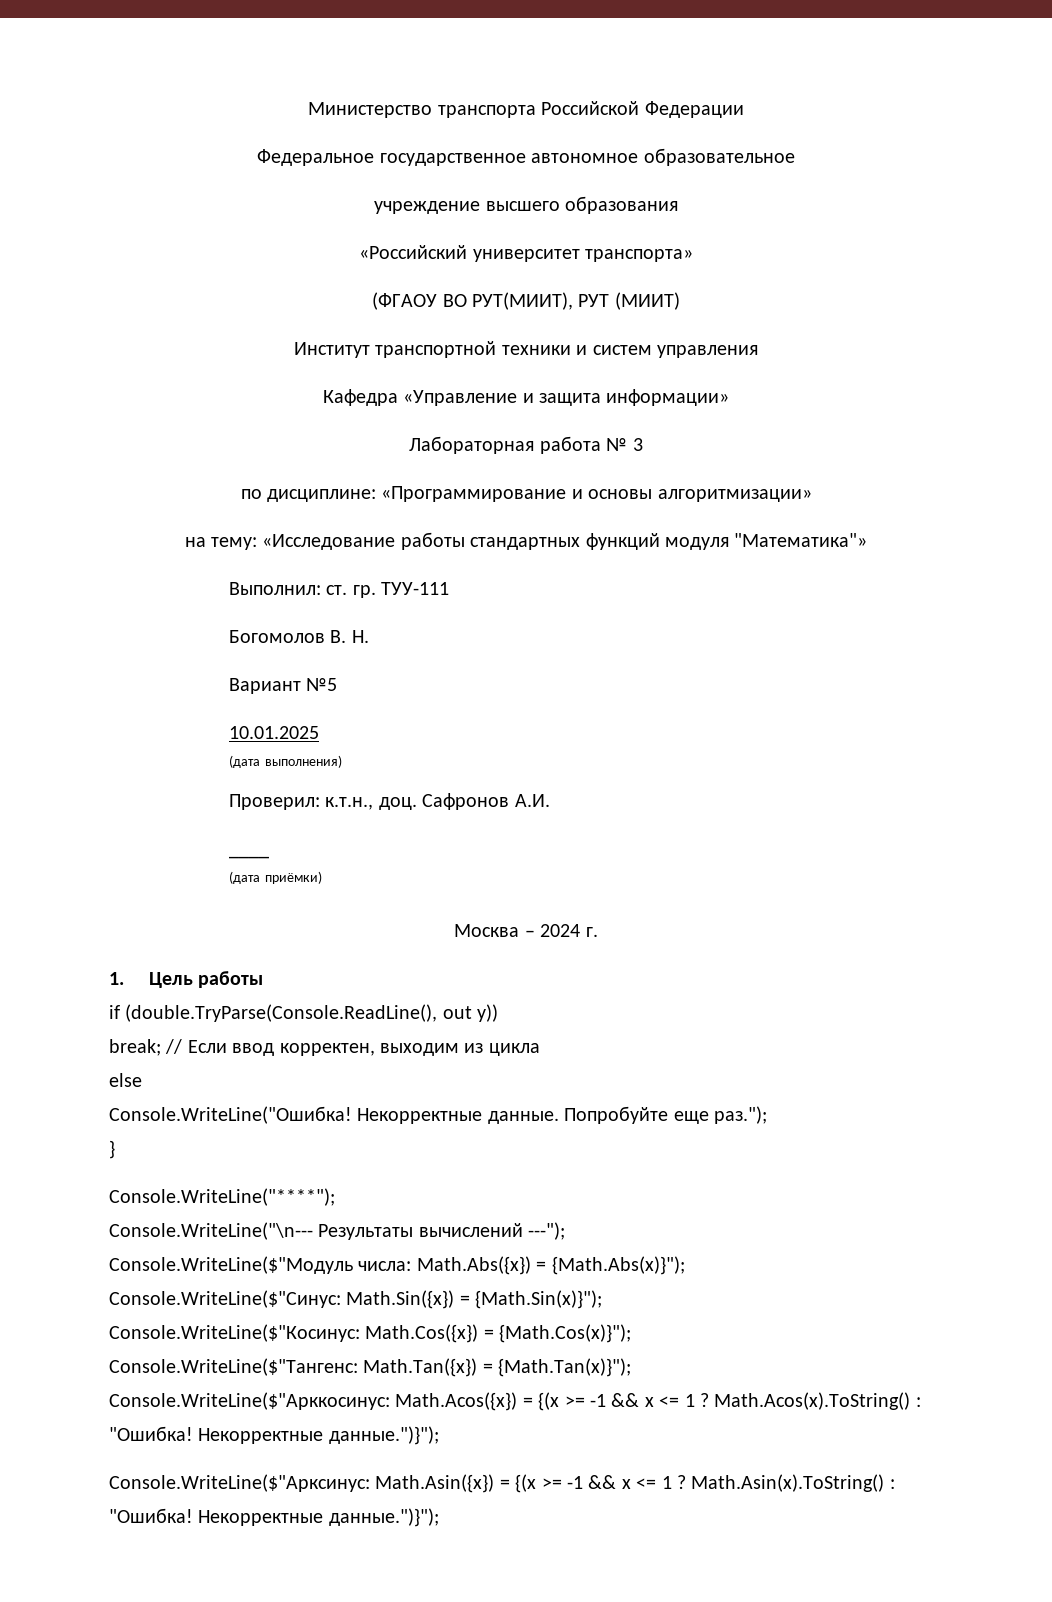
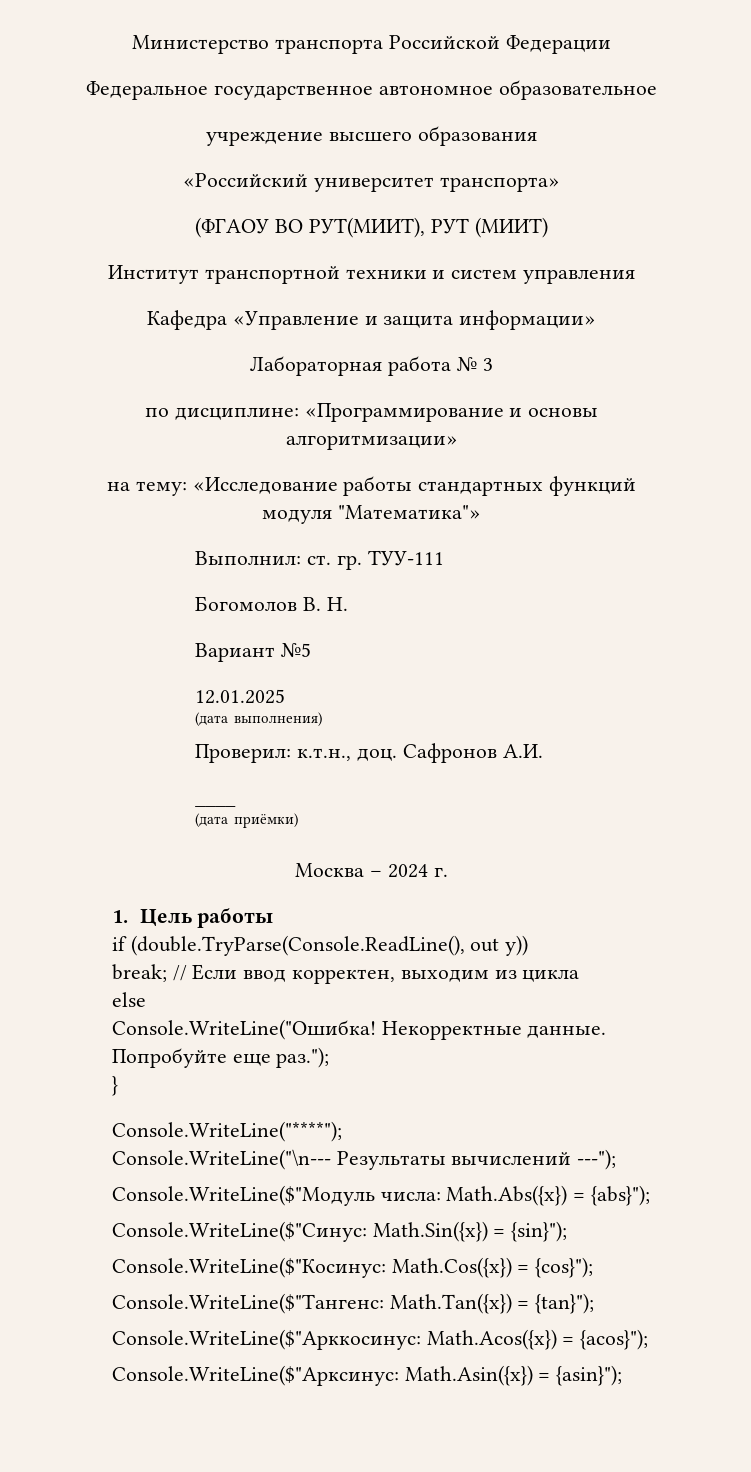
[228,726,319,739] 10.01.2025 -> [195,689,286,704] 12.01.2025
[551,1256,685,1275] {Math.Abs(x)}"); -> [591,1185,651,1206] {abs}");
[475,1290,603,1309] {Math.Sin(x)}"); -> [511,1221,568,1242] {sin}");
[499,1324,632,1343] {Math.Cos(x)}"); -> [535,1257,594,1278] {cos}");
[498,1358,632,1377] {Math.Tan(x)}"); -> [535,1293,595,1314] {tan}");
[538,1392,921,1411] [108,1426,439,1445] [108,1474,895,1493] [108,1508,439,1527] {(x >= -1 && x <= 1 ? Math.Acos(x).ToString() : "Ошибка! Некорректные данные.")}"); // Console.WriteLine($"Арксинус: Math.Asin({x}) = {(x >= -1 && x <= 1 ? Math.Asin(x).ToString() : "Ошибка! Некорректные данные.")}"); -> [580,1329,649,1350] [111,1365,623,1386] {acos}"); // Console.WriteLine($"Арксинус: Math.Asin({x}) = {asin}");

